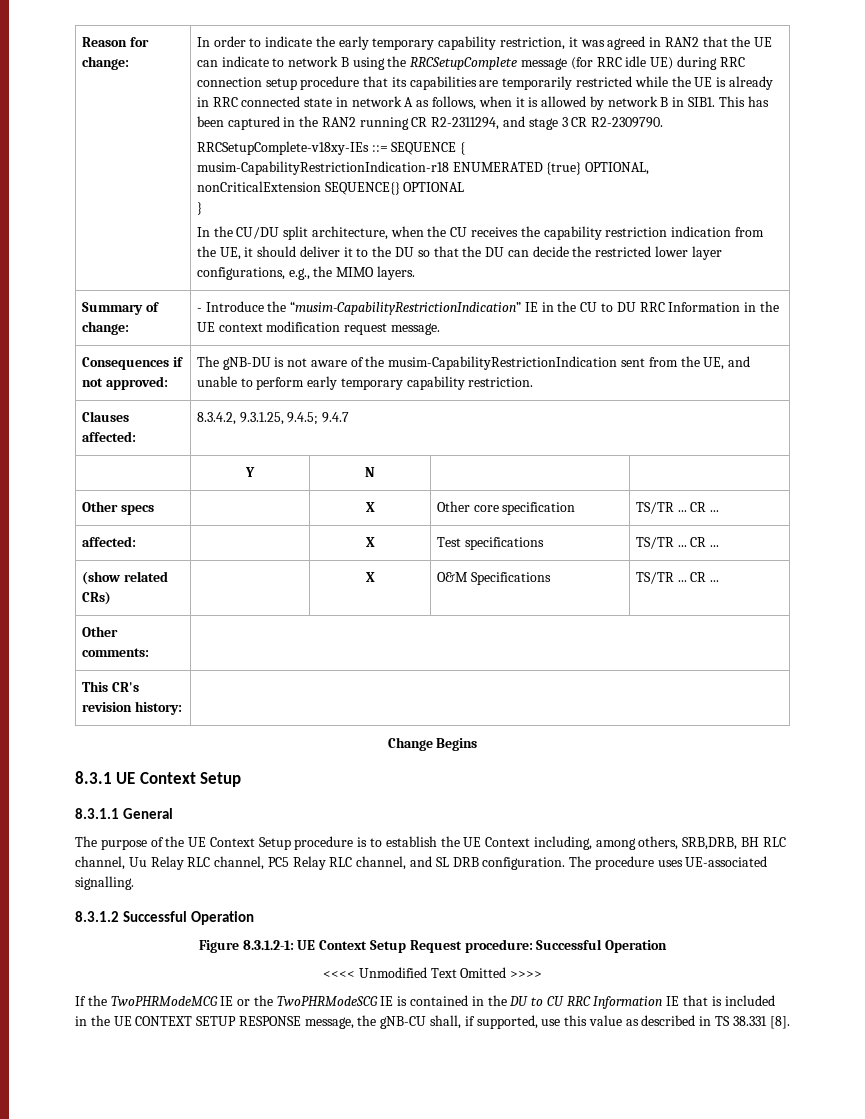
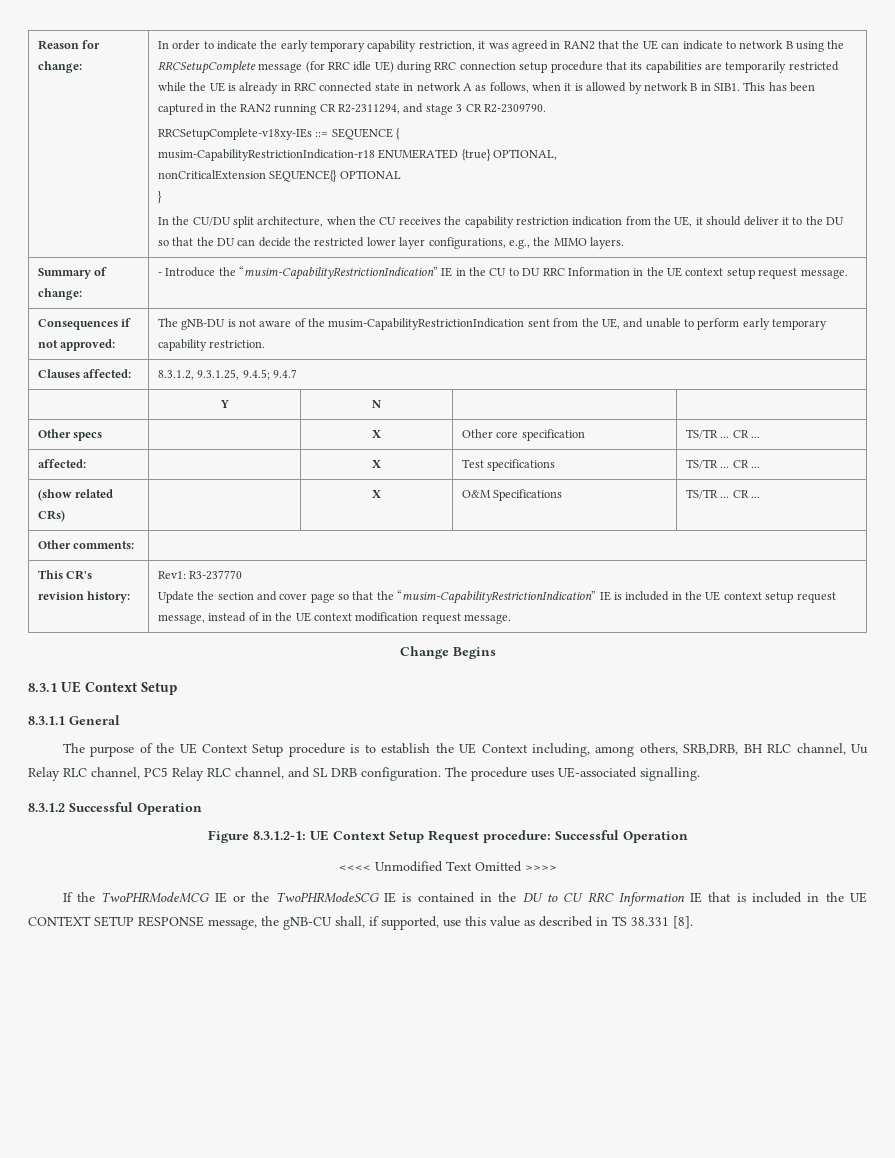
[266,321,341,332] modification -> [726,268,755,279] setup
[196,412,236,425] 8.3.4.2, -> [157,370,194,380] 8.3.1.2,
(182, 708) none -> [157,570,243,580] [157,590,836,604] [157,612,512,624] Rev1: R3-237770 // Update the section and cover page so that the “musim-CapabilityRestrictionIndication” IE is included in the UE context setup request message, instead of in the UE context modification request message.

